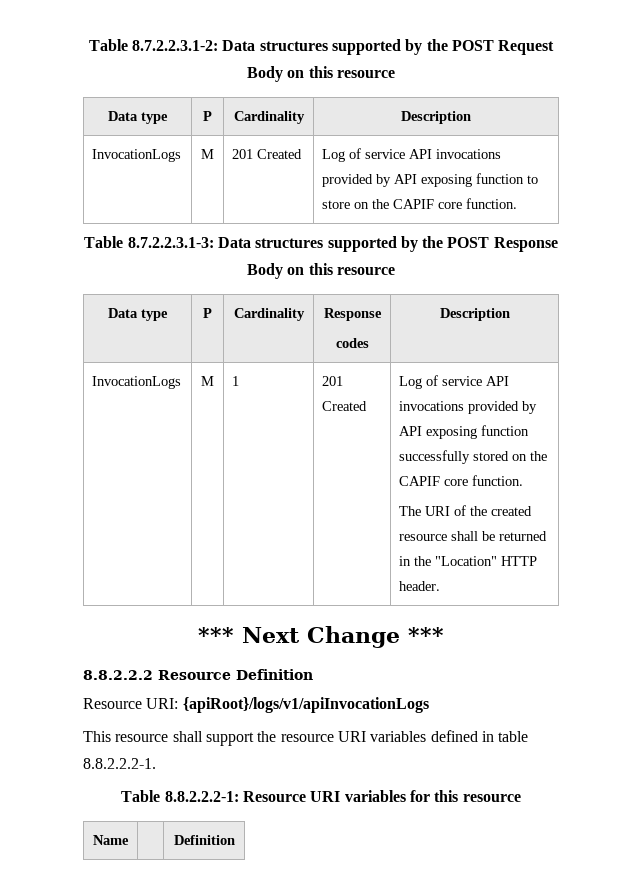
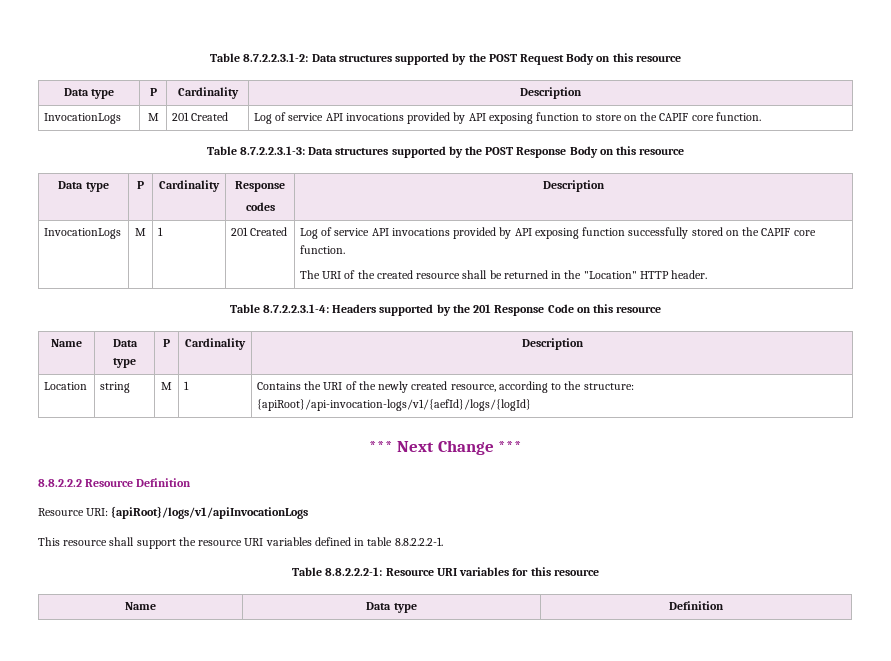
(441, 586) none -> [229,304,662,316] [51,339,82,347] [112,339,138,347] [113,358,136,368] [163,339,170,347] [184,338,246,350] [521,338,584,350] [44,382,88,390] [100,382,131,393] [161,382,172,390] [184,381,190,390] [257,381,634,393] [257,399,532,411] // Table 8.7.2.2.3.1-4: Headers supported by the 201 Response Code on this resource // Name | Data type | P | Cardinality | Description // Location | string | M | 1 | Contains the URI of the newly created resource, according to the structure: {apiRoot}/api-invocation-logs/v1/{aefId}/logs/{logId}
(129, 840) none -> [366,602,417,613] Data type

